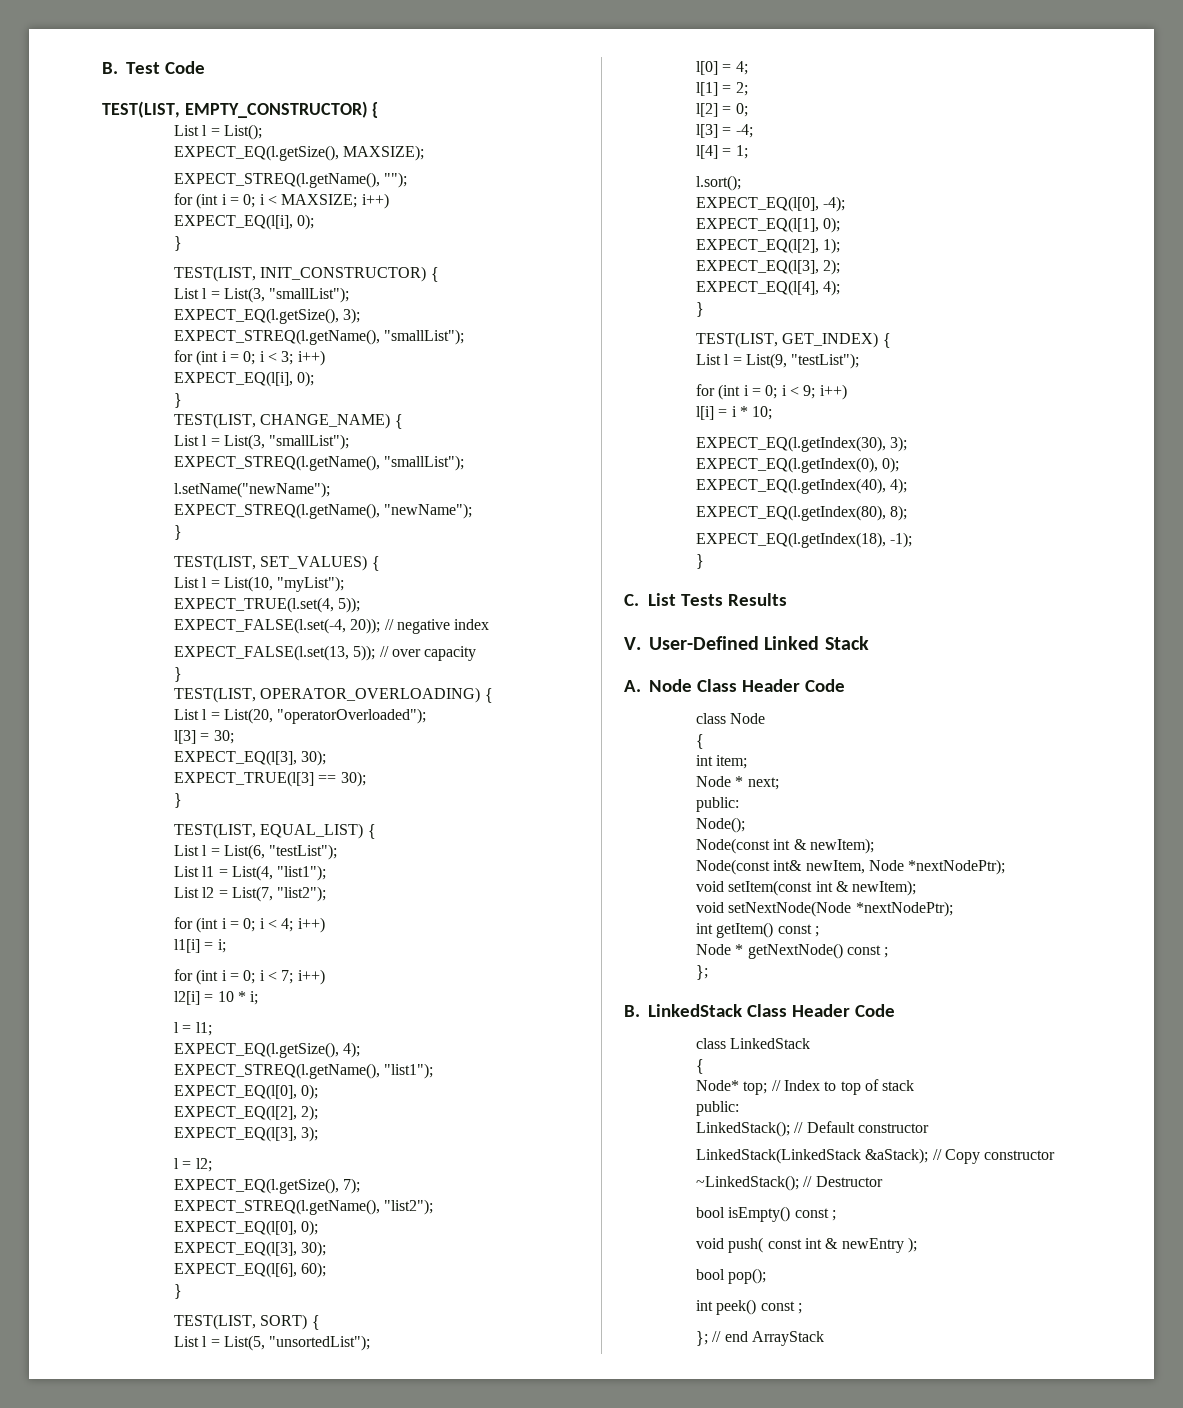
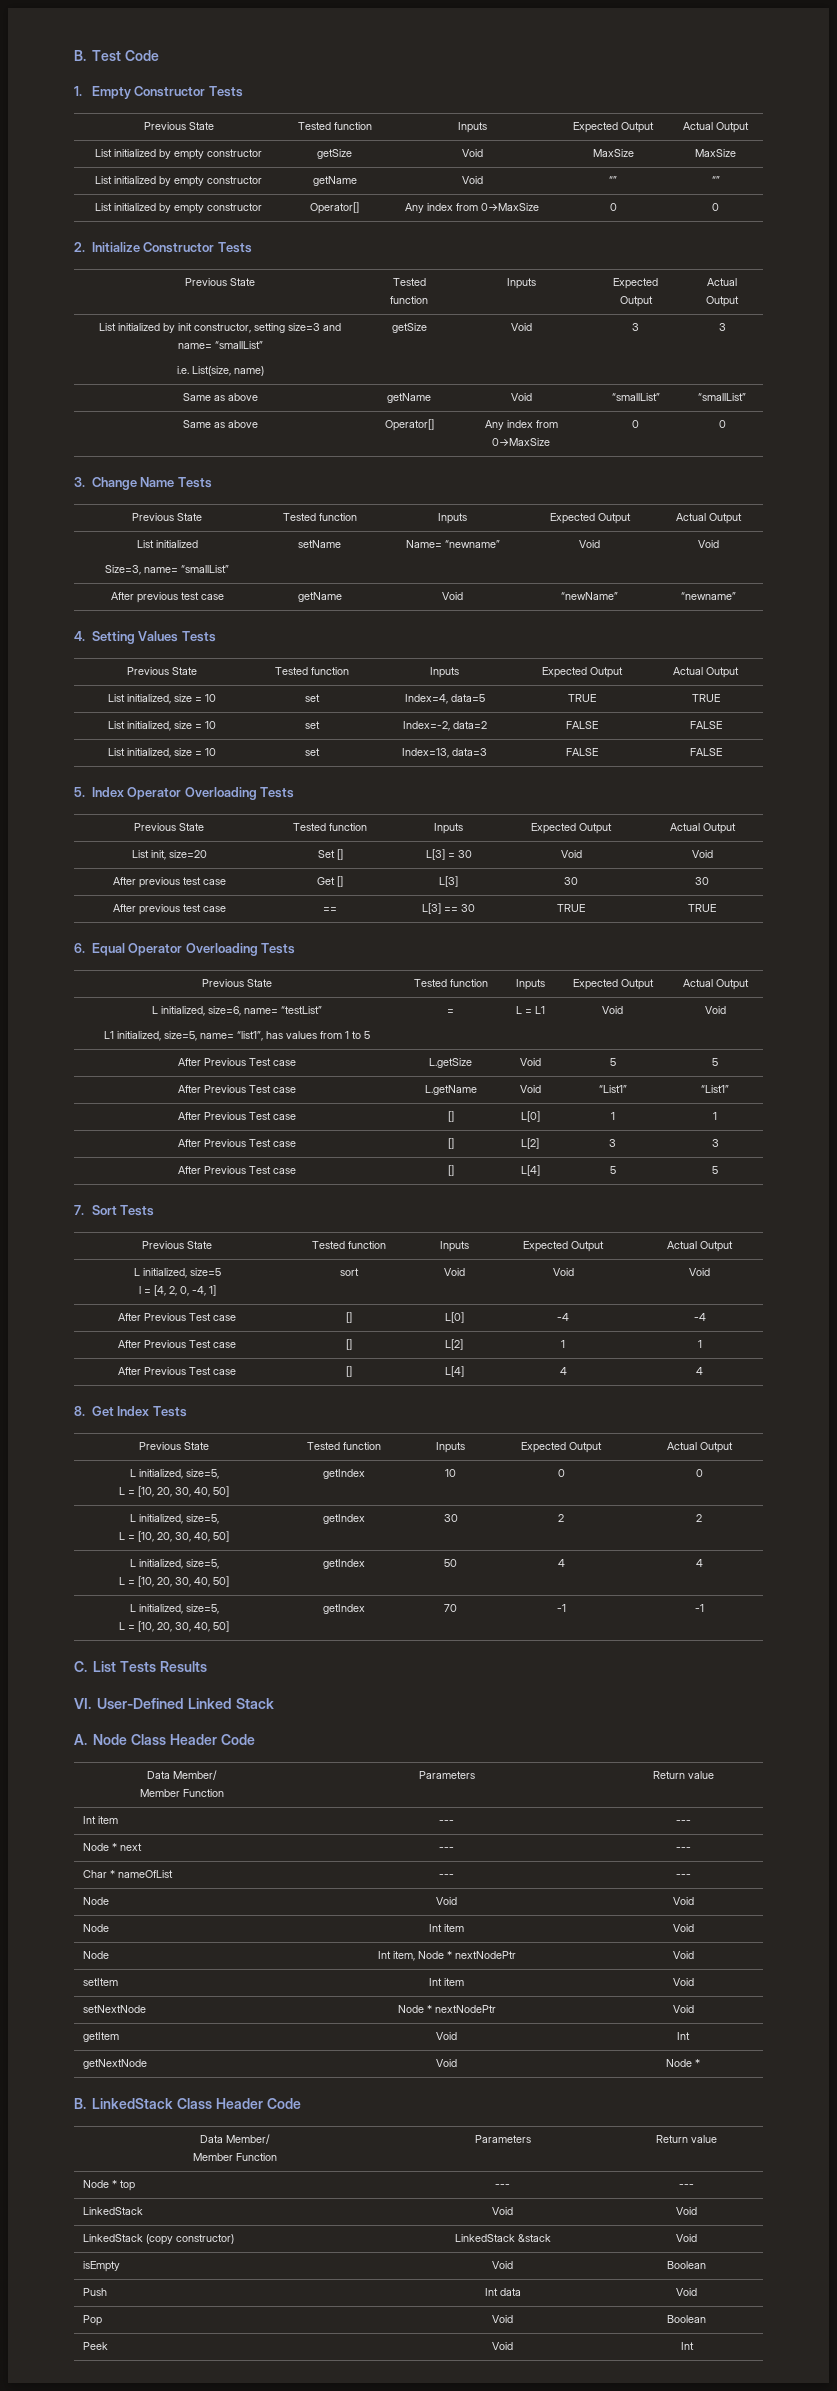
[102,101,379,118] [174,124,263,140] [174,145,425,161] [174,172,408,188] [174,193,389,209] [174,214,315,230] [174,236,183,251] [174,266,439,282] [174,287,350,303] [174,308,361,324] [174,329,465,345] [174,350,325,366] [174,371,315,387] [174,393,183,408] [174,413,403,429] [174,434,350,450] [174,455,465,471] [174,482,331,498] [174,503,473,519] [174,525,183,540] [174,555,380,571] [174,576,345,592] [174,597,361,613] [174,618,490,634] [174,645,477,661] [174,667,183,682] [174,687,493,703] [174,708,427,724] [174,730,234,744] [174,750,327,766] [174,771,366,787] [174,793,183,808] [174,823,376,839] [174,844,338,860] [174,865,327,881] [174,886,327,902] [174,917,325,933] [174,939,226,953] [174,969,325,985] [174,991,259,1005] [174,1022,212,1036] [174,1042,361,1058] [174,1063,434,1079] [174,1084,319,1100] [174,1105,319,1121] [174,1126,319,1142] [174,1158,212,1172] [174,1178,361,1194] [174,1199,434,1215] [174,1220,319,1236] [174,1241,327,1257] [174,1262,327,1278] [174,1284,183,1299] [174,1314,320,1330] [174,1335,371,1351] [696,61,748,75] [696,82,748,96] [696,103,748,117] [696,124,753,138] [696,145,748,159] [696,175,742,191] [696,196,846,212] [696,217,841,233] [696,238,841,254] [696,259,841,275] [696,280,841,296] [696,302,705,317] [696,332,891,348] [696,353,860,369] [696,384,847,400] [696,406,773,420] [696,436,908,452] [696,457,900,473] [696,478,908,494] [696,505,908,521] [696,532,913,548] [696,554,705,569] TEST(LIST, EMPTY_CONSTRUCTOR) { // List l = List(); // EXPECT_EQ(l.getSize(), MAXSIZE); // EXPECT_STREQ(l.getName(), ""); // for (int i = 0; i < MAXSIZE; i++) // EXPECT_EQ(l[i], 0); // } // TEST(LIST, INIT_CONSTRUCTOR) { // List l = List(3, "smallList"); // EXPECT_EQ(l.getSize(), 3); // EXPECT_STREQ(l.getName(), "smallList"); // for (int i = 0; i < 3; i++) // EXPECT_EQ(l[i], 0); // } // TEST(LIST, CHANGE_NAME) { // List l = List(3, "smallList"); // EXPECT_STREQ(l.getName(), "smallList"); // l.setName("newName"); // EXPECT_STREQ(l.getName(), "newName"); // } // TEST(LIST, SET_VALUES) { // List l = List(10, "myList"); // EXPECT_TRUE(l.set(4, 5)); // EXPECT_FALSE(l.set(-4, 20)); // negative index // EXPECT_FALSE(l.set(13, 5)); // over capacity // } // TEST(LIST, OPERATOR_OVERLOADING) { // List l = List(20, "operatorOverloaded"); // l[3] = 30; // EXPECT_EQ(l[3], 30); // EXPECT_TRUE(l[3] == 30); // } // TEST(LIST, EQUAL_LIST) { // List l = List(6, "testList"); // List l1 = List(4, "list1"); // List l2 = List(7, "list2"); // for (int i = 0; i < 4; i++) // l1[i] = i; // for (int i = 0; i < 7; i++) // l2[i] = 10 * i; // l = l1; // EXPECT_EQ(l.getSize(), 4); // EXPECT_STREQ(l.getName(), "list1"); // EXPECT_EQ(l[0], 0); // EXPECT_EQ(l[2], 2); // EXPECT_EQ(l[3], 3); // l = l2; // EXPECT_EQ(l.getSize(), 7); // EXPECT_STREQ(l.getName(), "list2"); // EXPECT_EQ(l[0], 0); // EXPECT_EQ(l[3], 30); // EXPECT_EQ(l[6], 60); // } // TEST(LIST, SORT) { // List l = List(5, "unsortedList"); // l[0] = 4; // l[1] = 2; // l[2] = 0; // l[3] = -4; // l[4] = 1; // l.sort(); // EXPECT_EQ(l[0], -4); // EXPECT_EQ(l[1], 0); // EXPECT_EQ(l[2], 1); // EXPECT_EQ(l[3], 2); // EXPECT_EQ(l[4], 4); // } // TEST(LIST, GET_INDEX) { // List l = List(9, "testList"); // for (int i = 0; i < 9; i++) // l[i] = i * 10; // EXPECT_EQ(l.getIndex(30), 3); // EXPECT_EQ(l.getIndex(0), 0); // EXPECT_EQ(l.getIndex(40), 4); // EXPECT_EQ(l.getIndex(80), 8); // EXPECT_EQ(l.getIndex(18), -1); // } -> [74,86,243,99] [143,122,214,130] [297,122,372,130] [457,122,487,133] [573,122,654,133] [683,122,749,133] [95,149,262,160] [317,149,352,159] [461,149,483,157] [592,149,634,157] [695,149,736,157] [95,176,262,187] [312,176,357,186] [461,176,483,184] [609,176,617,184] [711,176,720,184] [95,203,262,214] [310,202,359,214] [405,203,539,213] [609,203,617,211] [712,203,719,211] [74,242,252,253] [185,278,255,286] [392,278,426,286] [390,296,428,304] [506,278,536,289] [613,278,658,289] [619,296,653,307] [707,278,737,286] [706,296,739,307] [98,323,341,333] [177,341,263,349] [176,366,264,376] [391,323,427,333] [510,323,532,331] [632,323,639,331] [718,323,726,331] [182,393,258,401] [387,393,431,403] [510,393,532,401] [611,393,660,401] [698,393,746,401] [182,420,258,428] [384,419,434,431] [484,420,558,430] [492,438,550,446] [632,420,639,428] [718,420,726,428] [74,477,212,490] [132,513,202,521] [282,513,357,521] [438,513,467,524] [549,513,631,524] [675,513,742,524] [136,540,198,548] [105,565,229,575] [298,540,341,548] [405,540,500,548] [579,540,600,548] [697,540,719,548] [110,592,224,603] [297,592,342,602] [442,592,463,600] [561,592,618,600] [680,592,736,600] [74,631,216,644] [126,667,197,675] [274,667,349,675] [430,667,459,678] [541,667,623,678] [673,667,739,678] [107,694,216,704] [304,694,320,702] [404,694,485,704] [567,694,596,702] [691,694,720,702] [107,721,216,731] [304,721,320,729] [402,721,487,731] [565,721,598,729] [689,721,722,729] [107,748,216,758] [304,748,320,756] [402,748,487,758] [565,748,598,756] [689,748,722,756] [74,787,295,800] [134,823,204,831] [293,823,367,831] [434,823,463,834] [531,823,612,834] [669,823,736,834] [131,850,207,860] [317,849,343,860] [425,849,472,860] [560,850,582,858] [691,850,713,858] [112,877,226,888] [317,876,343,887] [439,876,458,887] [564,877,578,885] [695,877,709,885] [112,904,226,915] [323,907,337,912] [422,903,475,914] [557,904,585,912] [688,904,716,912] [74,943,296,956] [201,979,272,987] [413,979,488,987] [515,979,545,990] [572,979,654,990] [682,979,749,990] [151,1006,322,1016] [103,1031,370,1041] [447,1009,454,1014] [515,1006,545,1014] [602,1006,623,1014] [704,1006,726,1014] [177,1058,296,1066] [429,1058,472,1068] [519,1058,541,1066] [609,1058,616,1066] [712,1058,718,1066] [177,1085,296,1093] [424,1085,477,1095] [519,1085,541,1093] [598,1085,627,1093] [701,1085,729,1093] [177,1112,296,1120] [447,1111,454,1122] [520,1111,540,1122] [610,1112,615,1120] [713,1112,717,1120] [177,1139,296,1147] [447,1138,454,1149] [521,1138,539,1149] [609,1139,616,1147] [711,1139,719,1147] [177,1166,296,1174] [447,1165,454,1176] [520,1165,540,1176] [609,1166,616,1174] [712,1166,718,1174] [74,1205,155,1216] [142,1241,212,1249] [312,1241,386,1249] [439,1241,469,1252] [523,1241,604,1252] [667,1241,733,1252] [133,1268,221,1278] [138,1285,216,1296] [340,1268,359,1276] [443,1268,465,1276] [552,1268,574,1276] [689,1268,710,1276] [118,1313,236,1321] [346,1312,352,1323] [444,1312,464,1323] [557,1313,569,1321] [693,1313,706,1321] [118,1340,236,1348] [346,1339,352,1350] [445,1339,463,1350] [561,1340,565,1348] [697,1340,702,1348] [118,1367,236,1375] [346,1366,352,1377] [444,1366,464,1377] [559,1367,567,1375] [696,1367,703,1375] [74,1406,187,1417] [139,1442,209,1450] [307,1442,381,1450] [436,1442,465,1453] [521,1442,602,1453] [666,1442,733,1453] [129,1469,219,1479] [119,1486,229,1497] [323,1469,365,1479] [445,1469,456,1477] [557,1469,565,1477] [695,1469,703,1477] [129,1514,219,1524] [119,1531,229,1542] [323,1514,365,1524] [443,1514,458,1522] [558,1514,564,1522] [696,1514,702,1522] [129,1559,219,1569] [119,1576,229,1587] [323,1559,365,1569] [444,1559,457,1567] [557,1559,565,1567] [695,1559,703,1567] [129,1604,219,1614] [119,1621,229,1632] [323,1604,365,1614] [444,1604,457,1612] [556,1604,566,1612] [694,1604,704,1612] 1. Empty Constructor Tests // Previous State | Tested function | Inputs | Expected Output | Actual Output // List initialized by empty constructor | getSize | Void | MaxSize | MaxSize // List initialized by empty constructor | getName | Void | “” | “” // List initialized by empty constructor | Operator[] | Any index from 0→MaxSize | 0 | 0 // 2. Initialize Constructor Tests // Previous State | Tested function | Inputs | Expected Output | Actual Output // List initialized by init constructor, setting size=3 and name= “smallList” // i.e. List(size, name) | getSize | Void | 3 | 3 // Same as above | getName | Void | “smallList” | “smallList” // Same as above | Operator[] | Any index from 0→MaxSize | 0 | 0 // 3. Change Name Tests // Previous State | Tested function | Inputs | Expected Output | Actual Output // List initialized // Size=3, name= “smallList” | setName | Name= “newname” | Void | Void // After previous test case | getName | Void | “newName” | “newname” // 4. Setting Values Tests // Previous State | Tested function | Inputs | Expected Output | Actual Output // List initialized, size = 10 | set | Index=4, data=5 | TRUE | TRUE // List initialized, size = 10 | set | Index=-2, data=2 | FALSE | FALSE // List initialized, size = 10 | set | Index=13, data=3 | FALSE | FALSE // 5. Index Operator Overloading Tests // Previous State | Tested function | Inputs | Expected Output | Actual Output // List init, size=20 | Set [] | L[3] = 30 | Void | Void // After previous test case | Get [] | L[3] | 30 | 30 // After previous test case | == | L[3] == 30 | TRUE | TRUE // 6. Equal Operator Overloading Tests // Previous State | Tested function | Inputs | Expected Output | Actual Output // L initialized, size=6, name= “testList” // L1 initialized, size=5, name= “list1”, has values from 1 to 5 | = | L = L1 | Void | Void // After Previous Test case | L.getSize | Void | 5 | 5 // After Previous Test case | L.getName | Void | “List1” | “List1” // After Previous Test case | [] | L[0] | 1 | 1 // After Previous Test case | [] | L[2] | 3 | 3 // After Previous Test case | [] | L[4] | 5 | 5 // 7. Sort Tests // Previous State | Tested function | Inputs | Expected Output | Actual Output // L initialized, size=5 // l = [4, 2, 0, -4, 1] | sort | Void | Void | Void // After Previous Test case | [] | L[0] | -4 | -4 // After Previous Test case | [] | L[2] | 1 | 1 // After Previous Test case | [] | L[4] | 4 | 4 // 8. Get Index Tests // Previous State | Tested function | Inputs | Expected Output | Actual Output // L initialized, size=5, // L = [10, 20, 30, 40, 50] | getIndex | 10 | 0 | 0 // L initialized, size=5, // L = [10, 20, 30, 40, 50] | getIndex | 30 | 2 | 2 // L initialized, size=5, // L = [10, 20, 30, 40, 50] | getIndex | 50 | 4 | 4 // L initialized, size=5, // L = [10, 20, 30, 40, 50] | getIndex | 70 | -1 | -1
[624,637,641,650] V. -> [74,1698,91,1709] VI.
[696,713,766,724] [696,734,705,749] [696,755,748,769] [696,776,779,790] [696,797,740,812] [696,817,746,833] [696,838,875,854] [696,859,1006,875] [696,880,917,896] [696,901,953,917] [696,922,820,938] [696,943,889,959] [696,965,709,980] // class Node // { // int item; // Node * next; // public: // Node(); // Node(const int & newItem); // Node(const int& newItem, Node *nextNodePtr); // void setItem(const int & newItem); // void setNextNode(Node *nextNodePtr); // int getItem() const ; // Node * getNextNode() const ; // }; -> [147,1770,217,1780] [140,1789,224,1797] [418,1771,475,1779] [652,1771,714,1779] [83,1816,119,1824] [439,1820,454,1824] [675,1820,691,1824] [83,1843,143,1851] [439,1847,454,1851] [675,1847,691,1851] [83,1870,174,1878] [439,1874,454,1878] [675,1874,691,1878] [83,1897,110,1905] [436,1897,457,1905] [672,1897,694,1905] [83,1924,110,1932] [429,1924,464,1932] [672,1924,694,1932] [83,1951,110,1959] [377,1951,516,1961] [672,1951,694,1959] [83,1978,119,1986] [429,1978,464,1986] [672,1978,694,1986] [83,2005,147,2013] [397,2005,496,2013] [672,2005,694,2013] [83,2032,120,2042] [436,2032,457,2040] [677,2032,690,2040] [83,2059,148,2069] [436,2059,457,2067] [666,2059,700,2067] // Data Member/ // Member Function | Parameters | Return value // Int item | --- | --- // Node * next | --- | --- // Char * nameOfList | --- | --- // Node | Void | Void // Node | Int item | Void // Node | Int item, Node * nextNodePtr | Void // setItem | Int item | Void // setNextNode | Node * nextNodePtr | Void // getItem | Void | Int // getNextNode | Void | Node *
[696,1038,811,1049] [696,1059,705,1074] [696,1079,915,1095] [696,1101,740,1116] [696,1121,930,1137] [696,1148,1056,1164] [696,1175,883,1191] [696,1206,837,1222] [696,1237,918,1253] [696,1268,767,1284] [696,1299,803,1315] [696,1331,825,1346] // class LinkedStack // { // Node* top; // Index to top of stack // public: // LinkedStack(); // Default constructor // LinkedStack(LinkedStack &aStack); // Copy constructor // ~LinkedStack(); // Destructor // bool isEmpty() const ; // void push( const int & newEntry ); // bool pop(); // int peek() const ; // }; // end ArrayStack -> [199,2134,270,2144] [192,2153,277,2161] [474,2135,531,2143] [656,2135,717,2143] [83,2180,136,2191] [495,2184,510,2188] [679,2184,694,2188] [83,2207,144,2215] [492,2207,513,2215] [676,2207,697,2215] [83,2234,235,2245] [454,2234,551,2242] [676,2234,697,2242] [83,2261,121,2272] [492,2261,513,2269] [667,2261,706,2269] [83,2288,108,2296] [484,2288,521,2296] [676,2288,697,2296] [83,2315,103,2326] [492,2315,513,2323] [667,2315,706,2323] [83,2342,109,2350] [492,2342,513,2350] [680,2342,694,2350] // Data Member/ // Member Function | Parameters | Return value // Node * top | --- | --- // LinkedStack | Void | Void // LinkedStack (copy constructor) | LinkedStack &stack | Void // isEmpty | Void | Boolean // Push | Int data | Void // Pop | Void | Boolean // Peek | Void | Int

